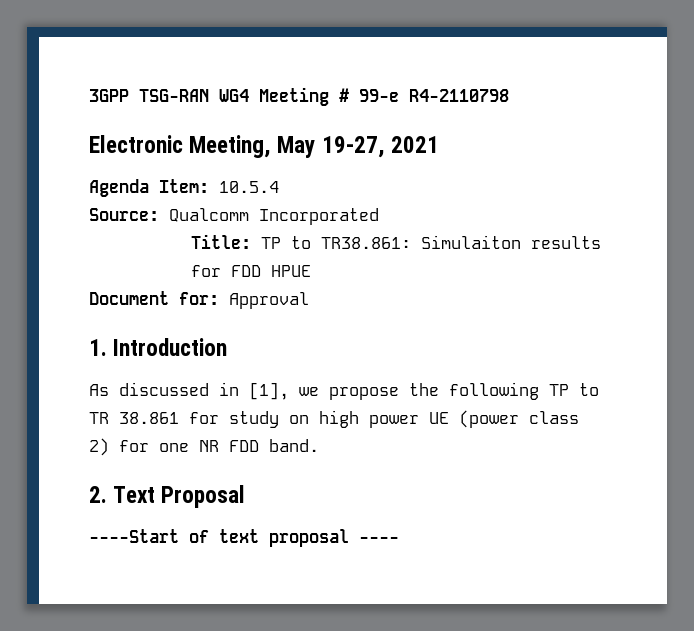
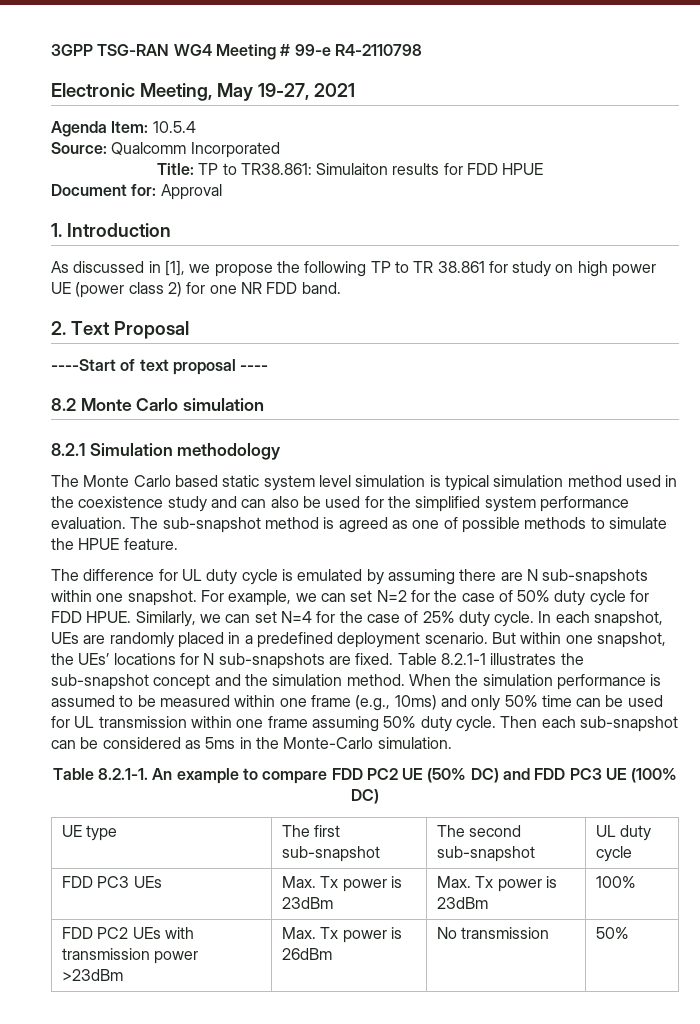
(399, 539) none -> [51,398,265,411] [51,443,282,460] [51,475,678,491] [51,496,629,512] [51,517,667,533] [51,538,178,550] [51,569,649,585] [51,590,650,606] [51,611,664,627] [51,632,666,648] [51,653,584,669] [51,674,662,690] [51,695,663,711] [51,716,678,732] [51,737,452,749] [52,768,678,784] [351,789,379,804] [61,825,118,841] [281,825,341,837] [281,846,380,862] [436,825,522,837] [436,846,535,862] [595,825,652,841] [595,846,632,862] [61,876,162,888] [281,876,402,892] [281,897,333,909] [436,876,557,892] [436,897,488,909] [595,876,636,888] [61,927,194,939] [61,948,199,964] [61,969,123,981] [281,927,402,943] [281,948,332,960] [436,927,550,939] [595,927,629,939] // 8.2 Monte Carlo simulation // 8.2.1 Simulation methodology // The Monte Carlo based static system level simulation is typical simulation method used in the coexistence study and can also be used for the simplified system performance evaluation. The sub-snapshot method is agreed as one of possible methods to simulate the HPUE feature. // The difference for UL duty cycle is emulated by assuming there are N sub-snapshots within one snapshot. For example, we can set N=2 for the case of 50% duty cycle for FDD HPUE. Similarly, we can set N=4 for the case of 25% duty cycle. In each snapshot, UEs are randomly placed in a predefined deployment scenario. But within one snapshot, the UEs’ locations for N sub-snapshots are fixed. Table 8.2.1-1 illustrates the sub-snapshot concept and the simulation method. When the simulation performance is assumed to be measured within one frame (e.g., 10ms) and only 50% time can be used for UL transmission within one frame assuming 50% duty cycle. Then each sub-snapshot can be considered as 5ms in the Monte-Carlo simulation. // Table 8.2.1-1. An example to compare FDD PC2 UE (50% DC) and FDD PC3 UE (100% DC) // UE type | The first sub-snapshot | The second sub-snapshot | UL duty cycle // FDD PC3 UEs | Max. Tx power is 23dBm | Max. Tx power is 23dBm | 100% // FDD PC2 UEs with transmission power >23dBm | Max. Tx power is 26dBm | No transmission | 50%

